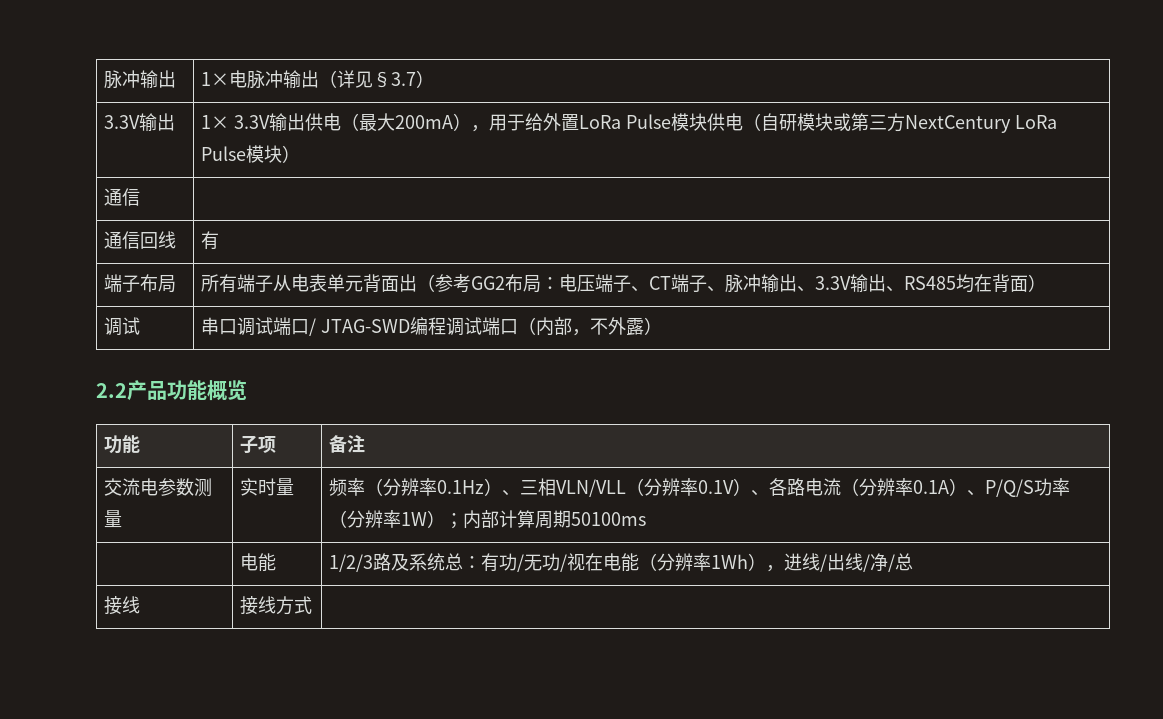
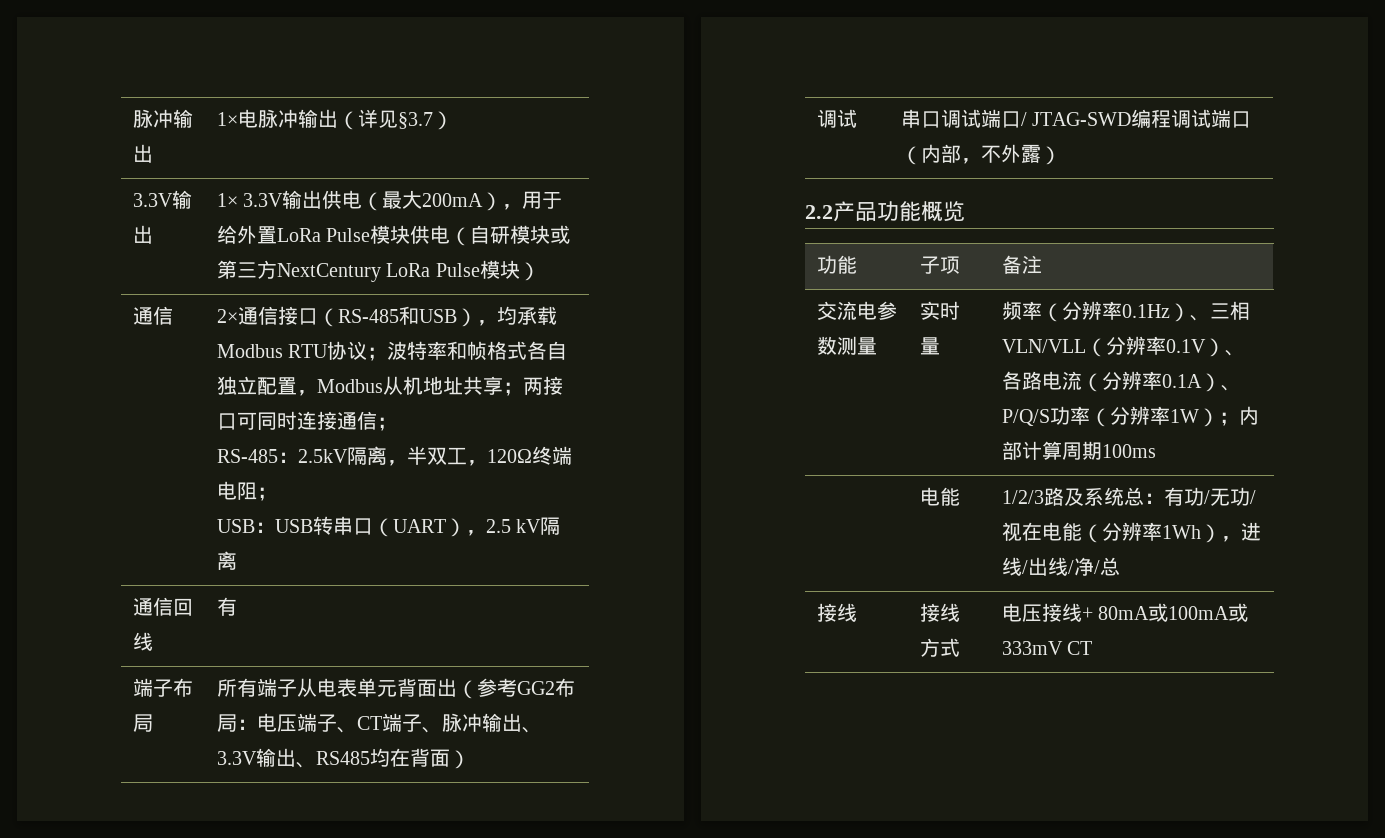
(141, 197) none -> [216,306,557,327] [216,341,568,361] [216,376,563,396] [216,411,397,431] [216,446,572,466] [216,481,277,501] [216,516,561,537] [216,551,237,570] 2×通信接口（RS-485和USB），均承载Modbus RTU协议；波特率和帧格式各自独立配置，Modbus从机地址共享；两接口可同时连接通信； // RS-485：2.5kV隔离，半双工，120Ω终端电阻； // USB：USB转串口（UART），2.5 kV隔离
[571,512,647,526] 50100ms -> [1101,444,1156,458] 100ms
(313, 605) none -> [1001,603,1249,622] [1001,641,1093,655] 电压接线+ 80mA或100mA或333mV CT

